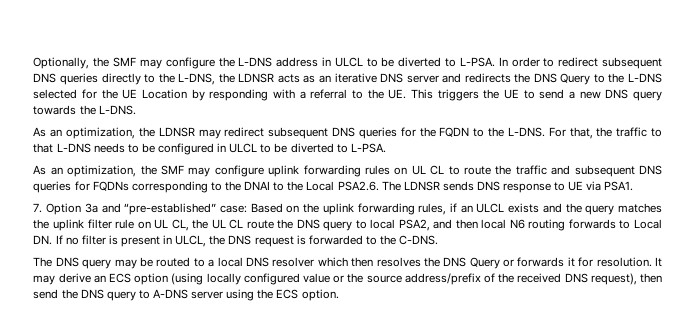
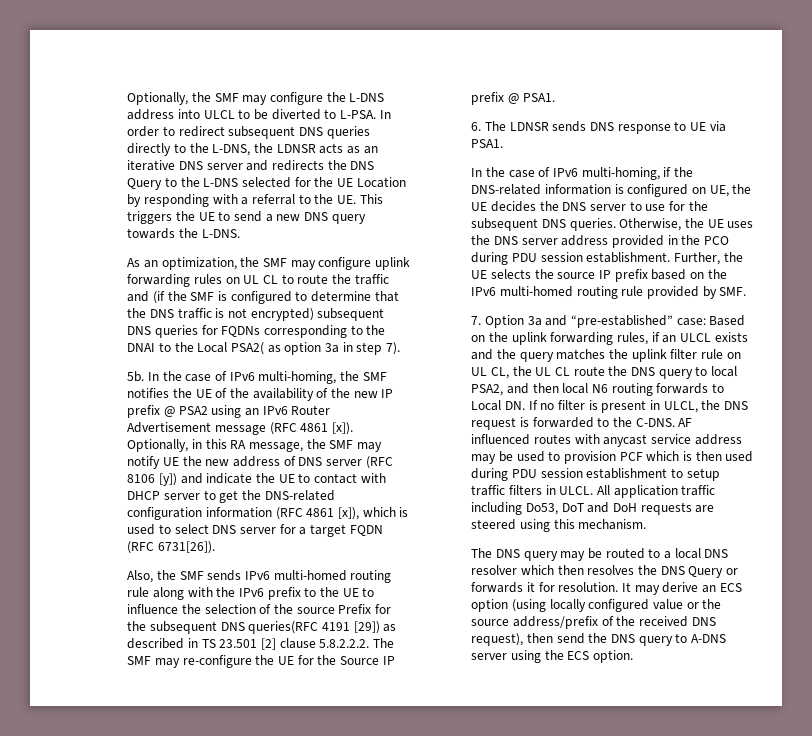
[322,57,332,66] in -> [178,109,201,119] into
[33,127,662,139] [33,143,386,155] // As an optimization, the LDNSR may redirect subsequent DNS queries for the FQDN to the L-DNS. For that, the traffic to that L-DNS needs to be configured in ULCL to be diverted to L-PSA. -> (240, 233) none
(571, 170) none -> [153,291,399,304] [127,308,314,321] (if the SMF is configured to determine that the DNS traffic is not encrypted)
[337,181,379,191] PSA2.6. -> [231,342,400,355] [127,371,387,384] [127,388,394,401] [127,405,331,418] [127,422,354,435] [127,439,382,452] [127,456,393,469] [127,473,386,486] [127,490,335,503] [127,507,409,520] [127,524,383,537] [127,541,216,554] [127,570,392,583] [127,587,375,600] [127,604,391,614] [127,621,397,634] [127,638,394,650] [127,655,395,668] [471,92,555,105] [471,122,482,131] PSA2( as option 3a in step 7). // 5b. In the case of IPv6 multi-homing, the SMF notifies the UE of the availability of the new IP prefix @ PSA2 using an IPv6 Router Advertisement message (RFC 4861 [x]). Optionally, in this RA message, the SMF may notify UE the new address of DNS server (RFC 8106 [y]) and indicate the UE to contact with DHCP server to get the DNS-related configuration information (RFC 4861 [x]), which is used to select DNS server for a target FQDN (RFC 6731[26]). // Also, the SMF sends IPv6 multi-homed routing rule along with the IPv6 prefix to the UE to influence the selection of the source Prefix for the subsequent DNS queries(RFC 4191 [29]) as described in TS 23.501 [2] clause 5.8.2.2.2. The SMF may re-configure the UE for the Source IP prefix @ PSA1. // 6.
(634, 186) none -> [471,167,693,180] [471,184,752,197] [471,201,708,212] [471,218,754,231] [471,235,729,248] [471,252,743,265] [471,269,727,282] [471,286,747,299] // In the case of IPv6 multi-homing, if the DNS-related information is configured on UE, the UE decides the DNS server to use for the subsequent DNS queries. Otherwise, the UE uses the DNS server address provided in the PCO during PDU session establishment. Further, the UE selects the source IP prefix based on the IPv6 multi-homed routing rule provided by SMF.
(439, 240) none -> [678,418,693,427] [471,434,742,447] [471,451,754,464] [471,468,720,481] [471,485,716,498] [471,502,715,515] [471,519,647,532] AF influenced routes with anycast service address may be used to provision PCF which is then used during PDU session establishment to setup traffic filters in ULCL. All application traffic including Do53, DoT and DoH requests are steered using this mechanism.

